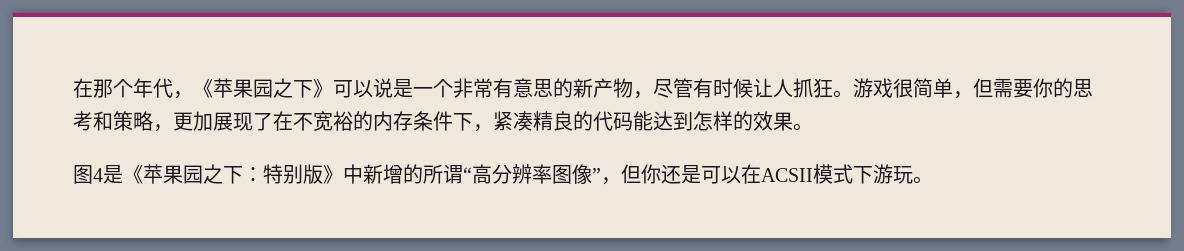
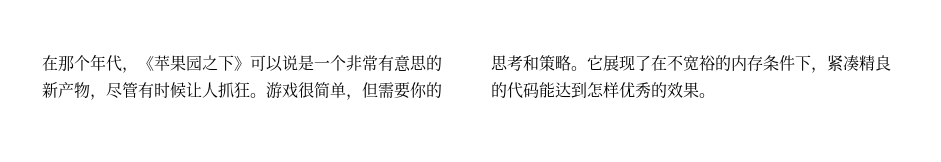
[153,111,213,132] ，更加 -> [571,55,603,71] 。它
(733, 121) none -> [619,82,651,99] 优秀
[73,164,933,185] // 图4是《苹果园之下：特别版》中新增的所谓“高分辨率图像”，但你还是可以在ACSII模式下游玩。 -> (715, 95) none

